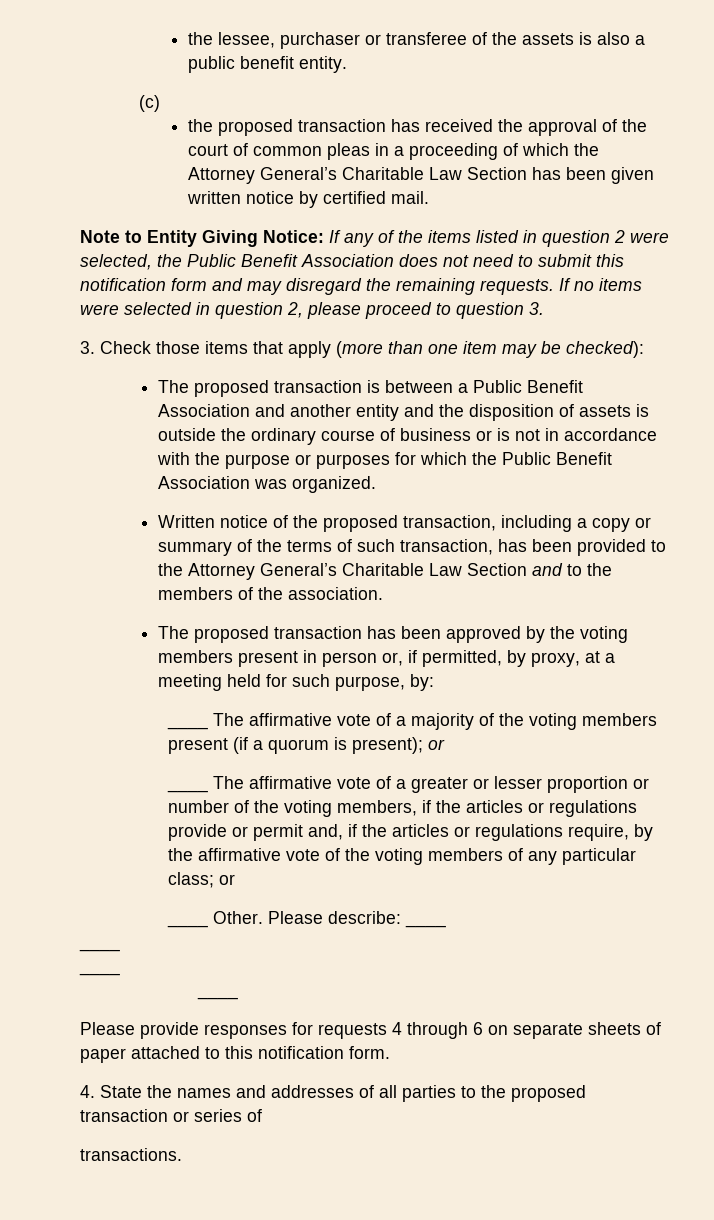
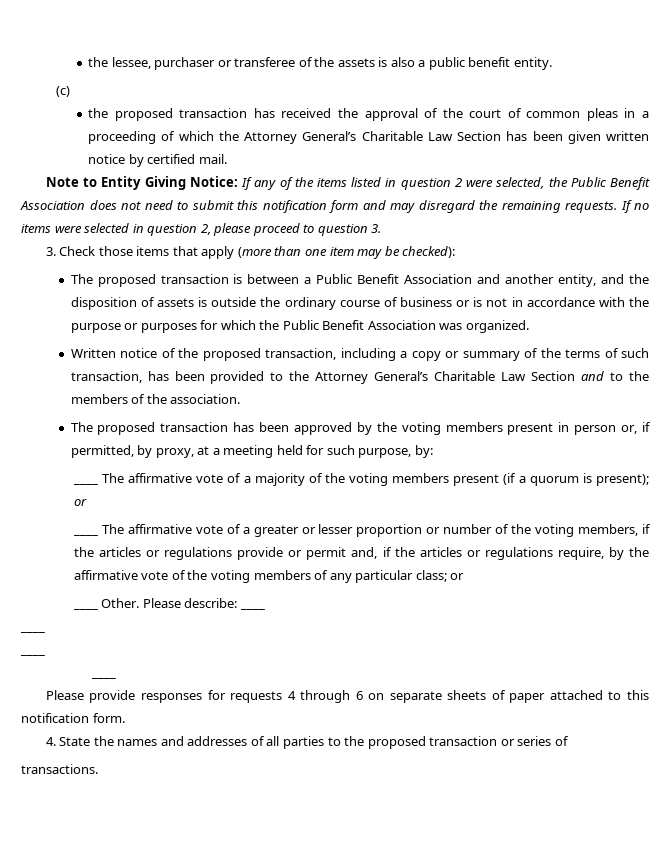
[356,404,400,421] entity -> [558,274,597,287] entity,

